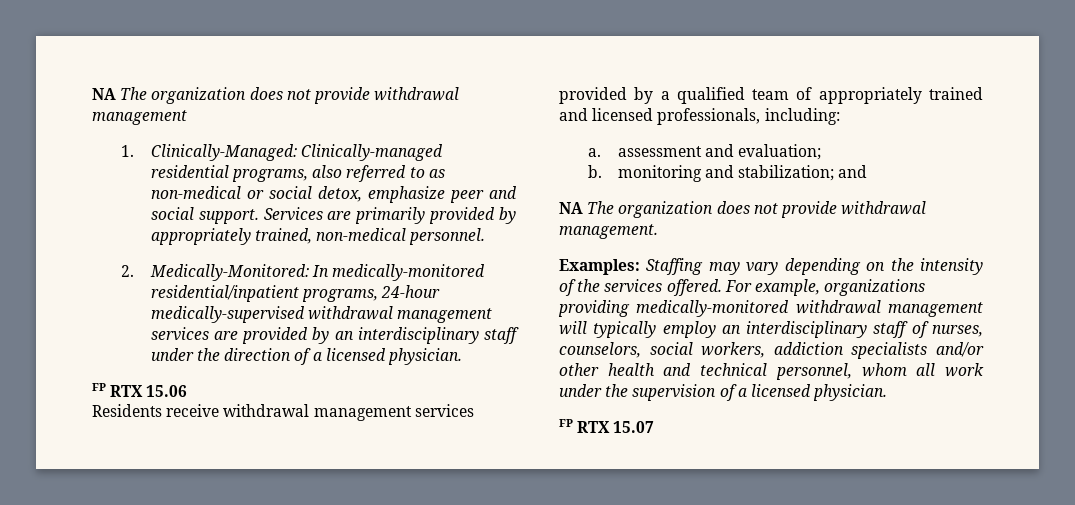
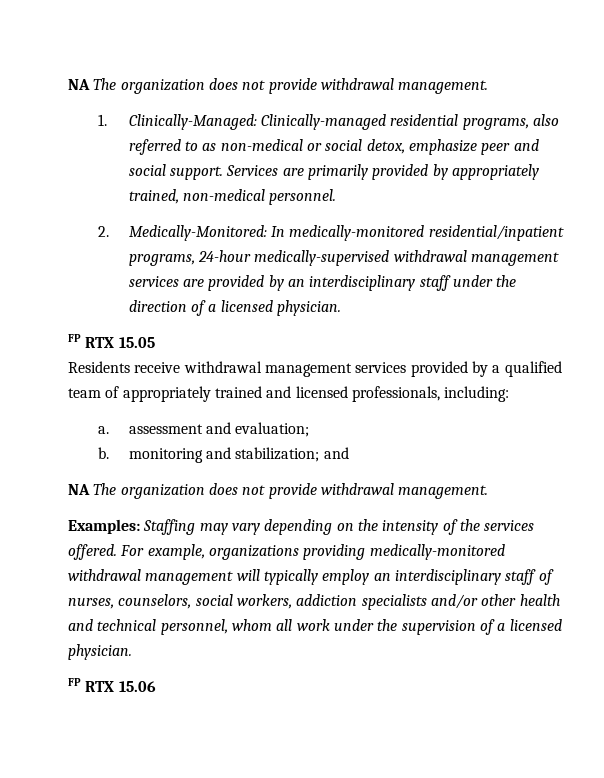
[92,87,460,104] [92,110,187,125] NA The organization does not provide withdrawal management -> [68,78,489,94] NA The organization does not provide withdrawal management.
[146,385,188,397] 15.06 -> [118,337,155,348] 15.05
[613,421,655,433] 15.07 -> [118,681,156,692] 15.06

